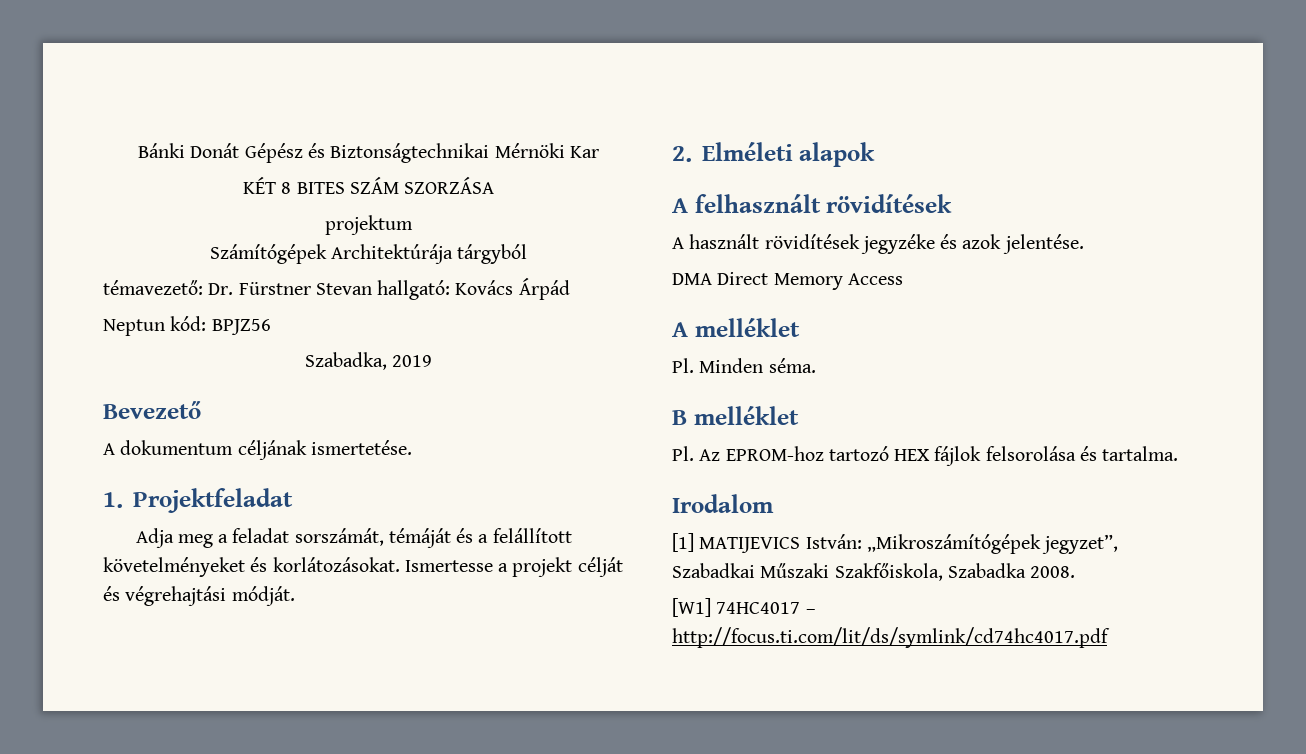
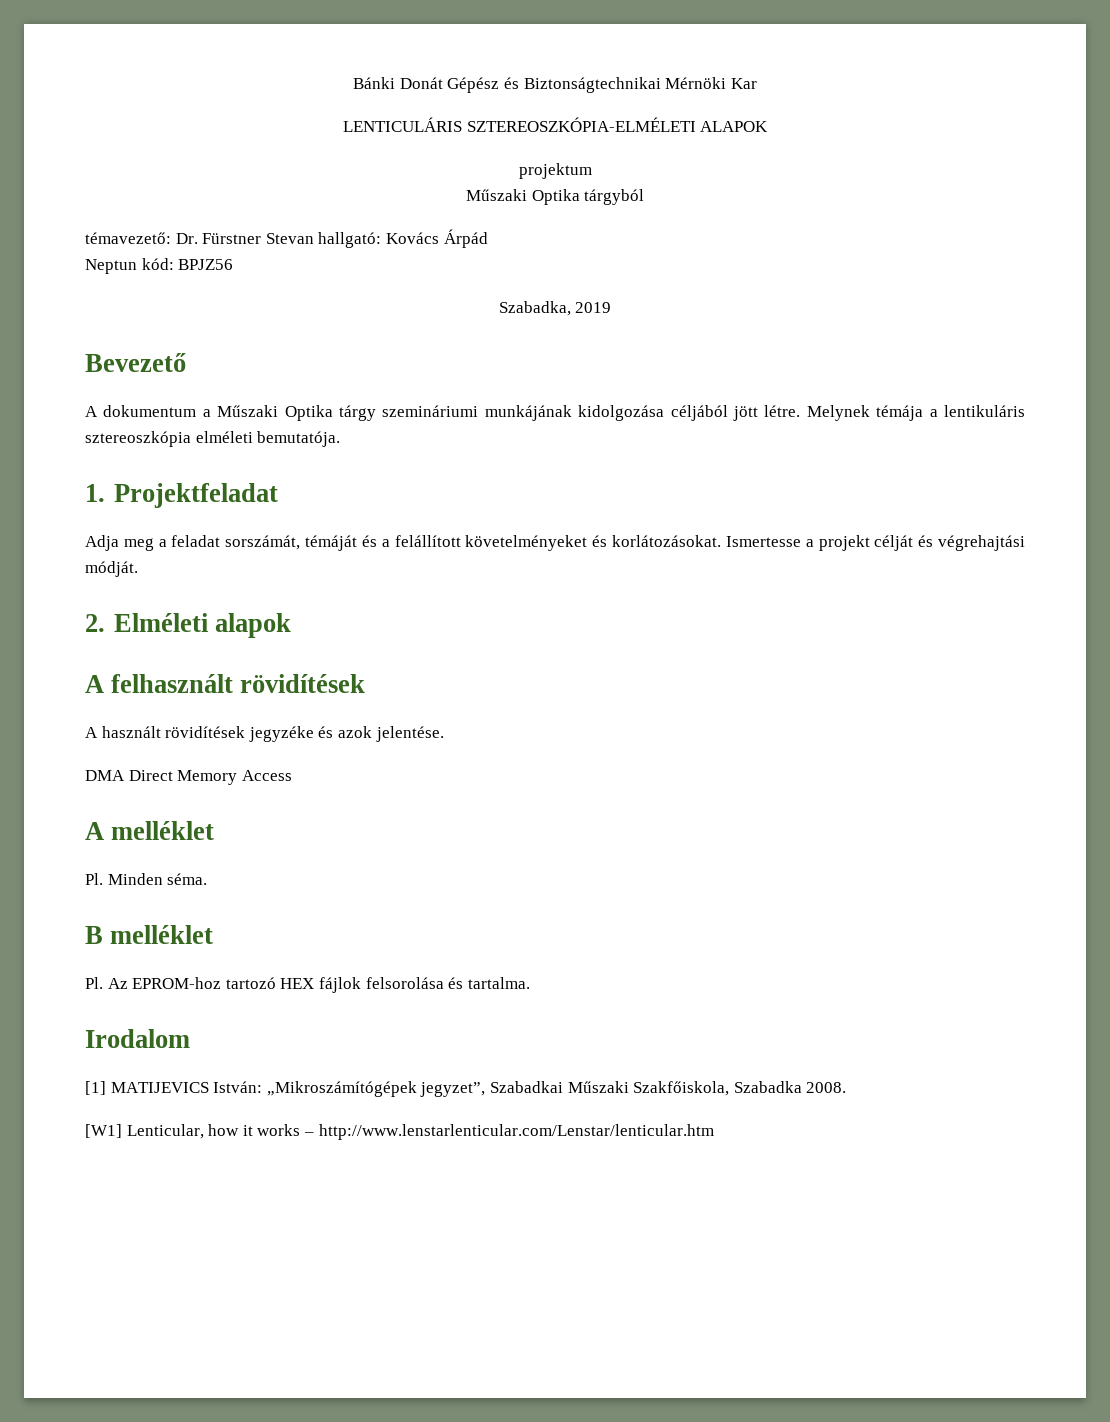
[242,176,495,194] KÉT 8 BITES SZÁM SZORZÁSA -> [342,117,769,132] LENTICULÁRIS SZTEREOSZKÓPIA-ELMÉLETI ALAPOK
[209,244,453,264] Számítógépek Architektúrája -> [465,189,580,205] Műszaki Optika
[237,440,412,460] céljának ismertetése. -> [202,405,1025,421] [85,431,341,447] a Műszaki Optika tárgy szemináriumi munkájának kidolgozása céljából jött létre. Melynek témája a lentikuláris sztereoszkópia elméleti bemutatója.
[716,602,815,614] [672,627,1110,648] 74HC4017 – http://focus.ti.com/lit/ds/symlink/cd74hc4017.pdf -> [126,1124,714,1140] Lenticular, how it works – http://www.lenstarlenticular.com/Lenstar/lenticular.htm

